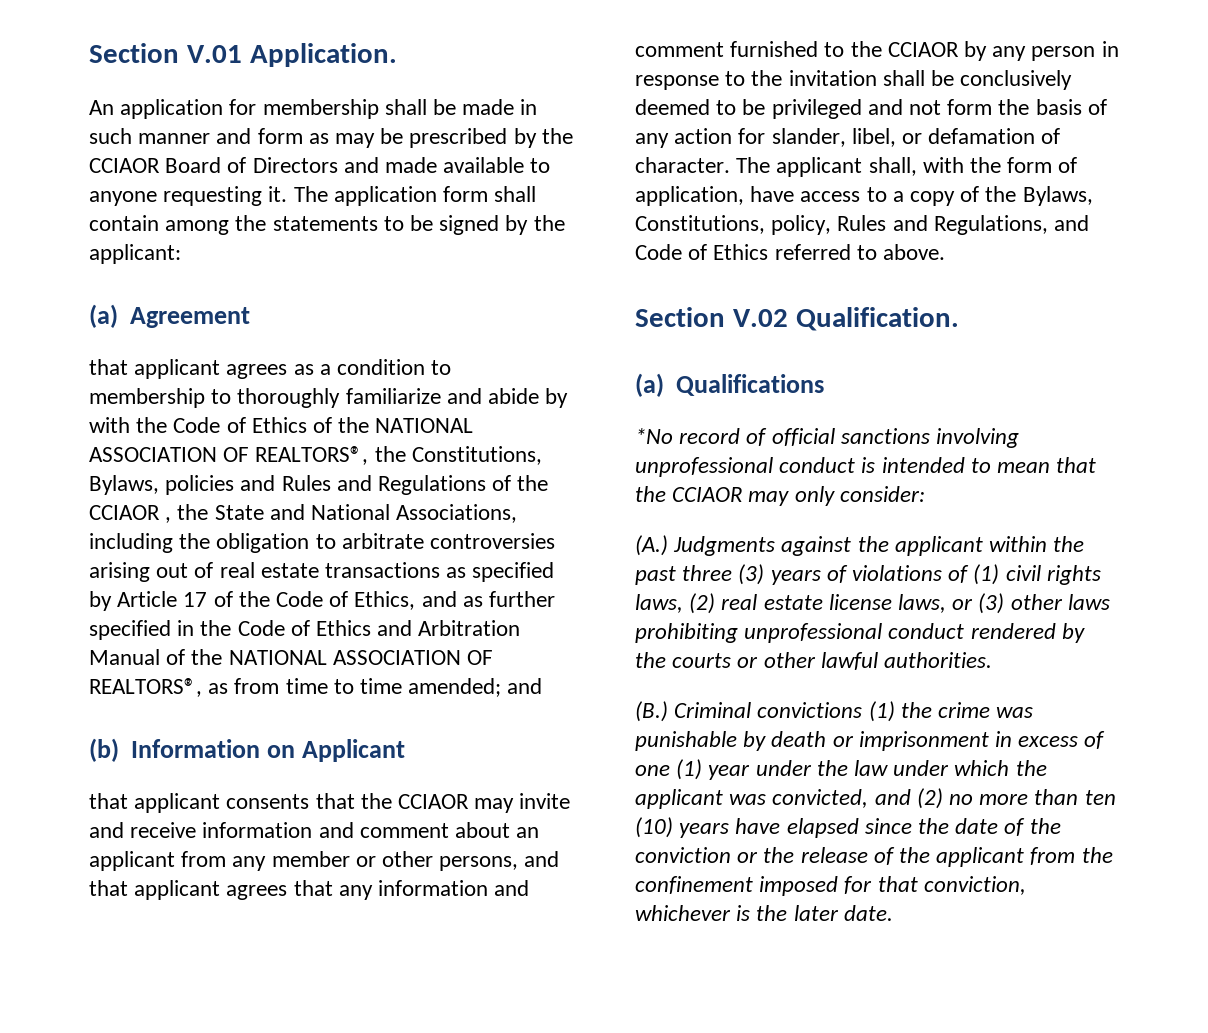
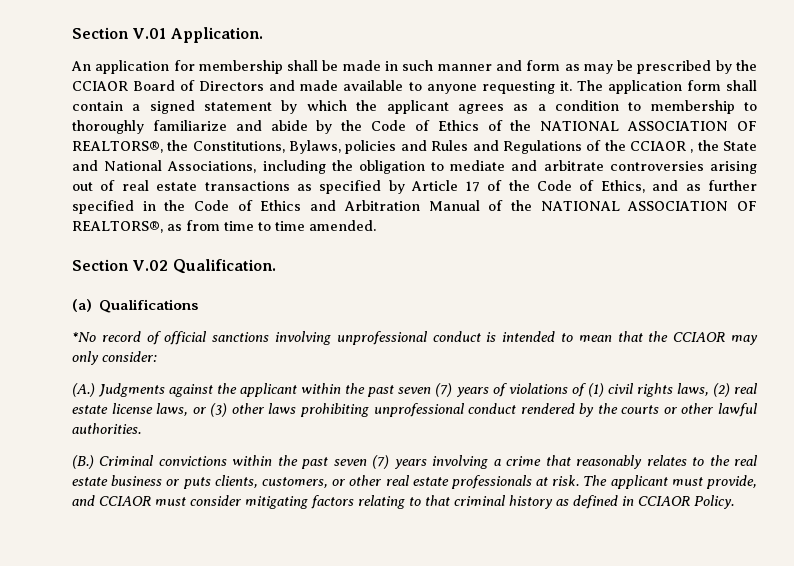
[165,215,565,235] [89,244,181,264] [89,304,250,328] [89,359,128,375] among the statements to be signed by the applicant: // (a) Agreement // that -> [132,100,378,114] a signed statement by which the
[89,417,130,433] with -> (333, 127) none
(336, 541) none -> [450,160,538,171] mediate and
[408,678,543,697] [89,738,405,762] [89,793,571,813] [89,822,540,838] [89,851,560,871] [89,880,530,900] [635,41,1119,61] [635,70,1073,90] [635,99,1107,119] [635,128,1061,148] [635,157,1078,177] [635,186,1093,206] [635,215,1090,235] [635,244,946,260] amended; and // (b) Information on Applicant // that applicant consents that the CCIAOR may invite and receive information and comment about an applicant from any member or other persons, and that applicant agrees that any information and comment furnished to the CCIAOR by any person in response to the invitation shall be conclusively deemed to be privileged and not form the basis of any action for slander, libel, or defamation of character. The applicant shall, with the form of application, have access to a copy of the Bylaws, Constitutions, policy, Rules and Regulations, and Code of Ethics referred to above. -> [308,220,376,231] amended.
[682,564,765,585] three (3) -> [398,383,453,397] seven (7)
[868,701,1034,722] [635,731,1106,751] [635,759,1047,780] [635,788,1116,809] [635,817,1061,838] [635,847,1113,867] [635,876,1026,896] [635,905,893,921] (1) the crime was punishable by death or imprisonment in excess of one (1) year under the law under which the applicant was convicted, and (2) no more than ten (10) years have elapsed since the date of the conviction or the release of the applicant from the confinement imposed for that conviction, whichever is the later date. -> [232,455,759,469] [72,475,757,489] [72,495,734,509] within the past seven (7) years involving a crime that reasonably relates to the real estate business or puts clients, customers, or other real estate professionals at risk. The applicant must provide, and CCIAOR must consider mitigating factors relating to that criminal history as defined in CCIAOR Policy.

